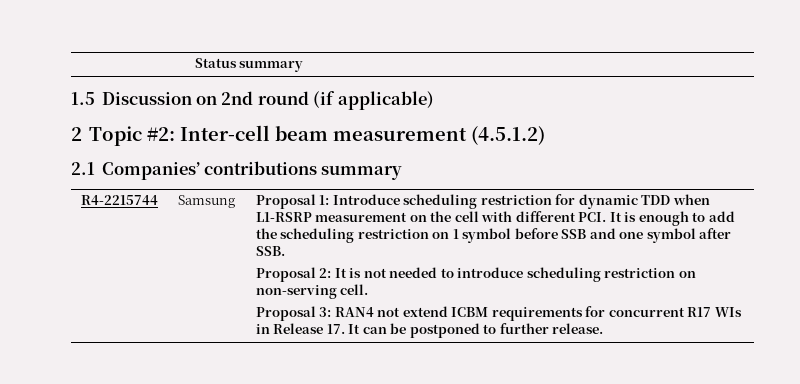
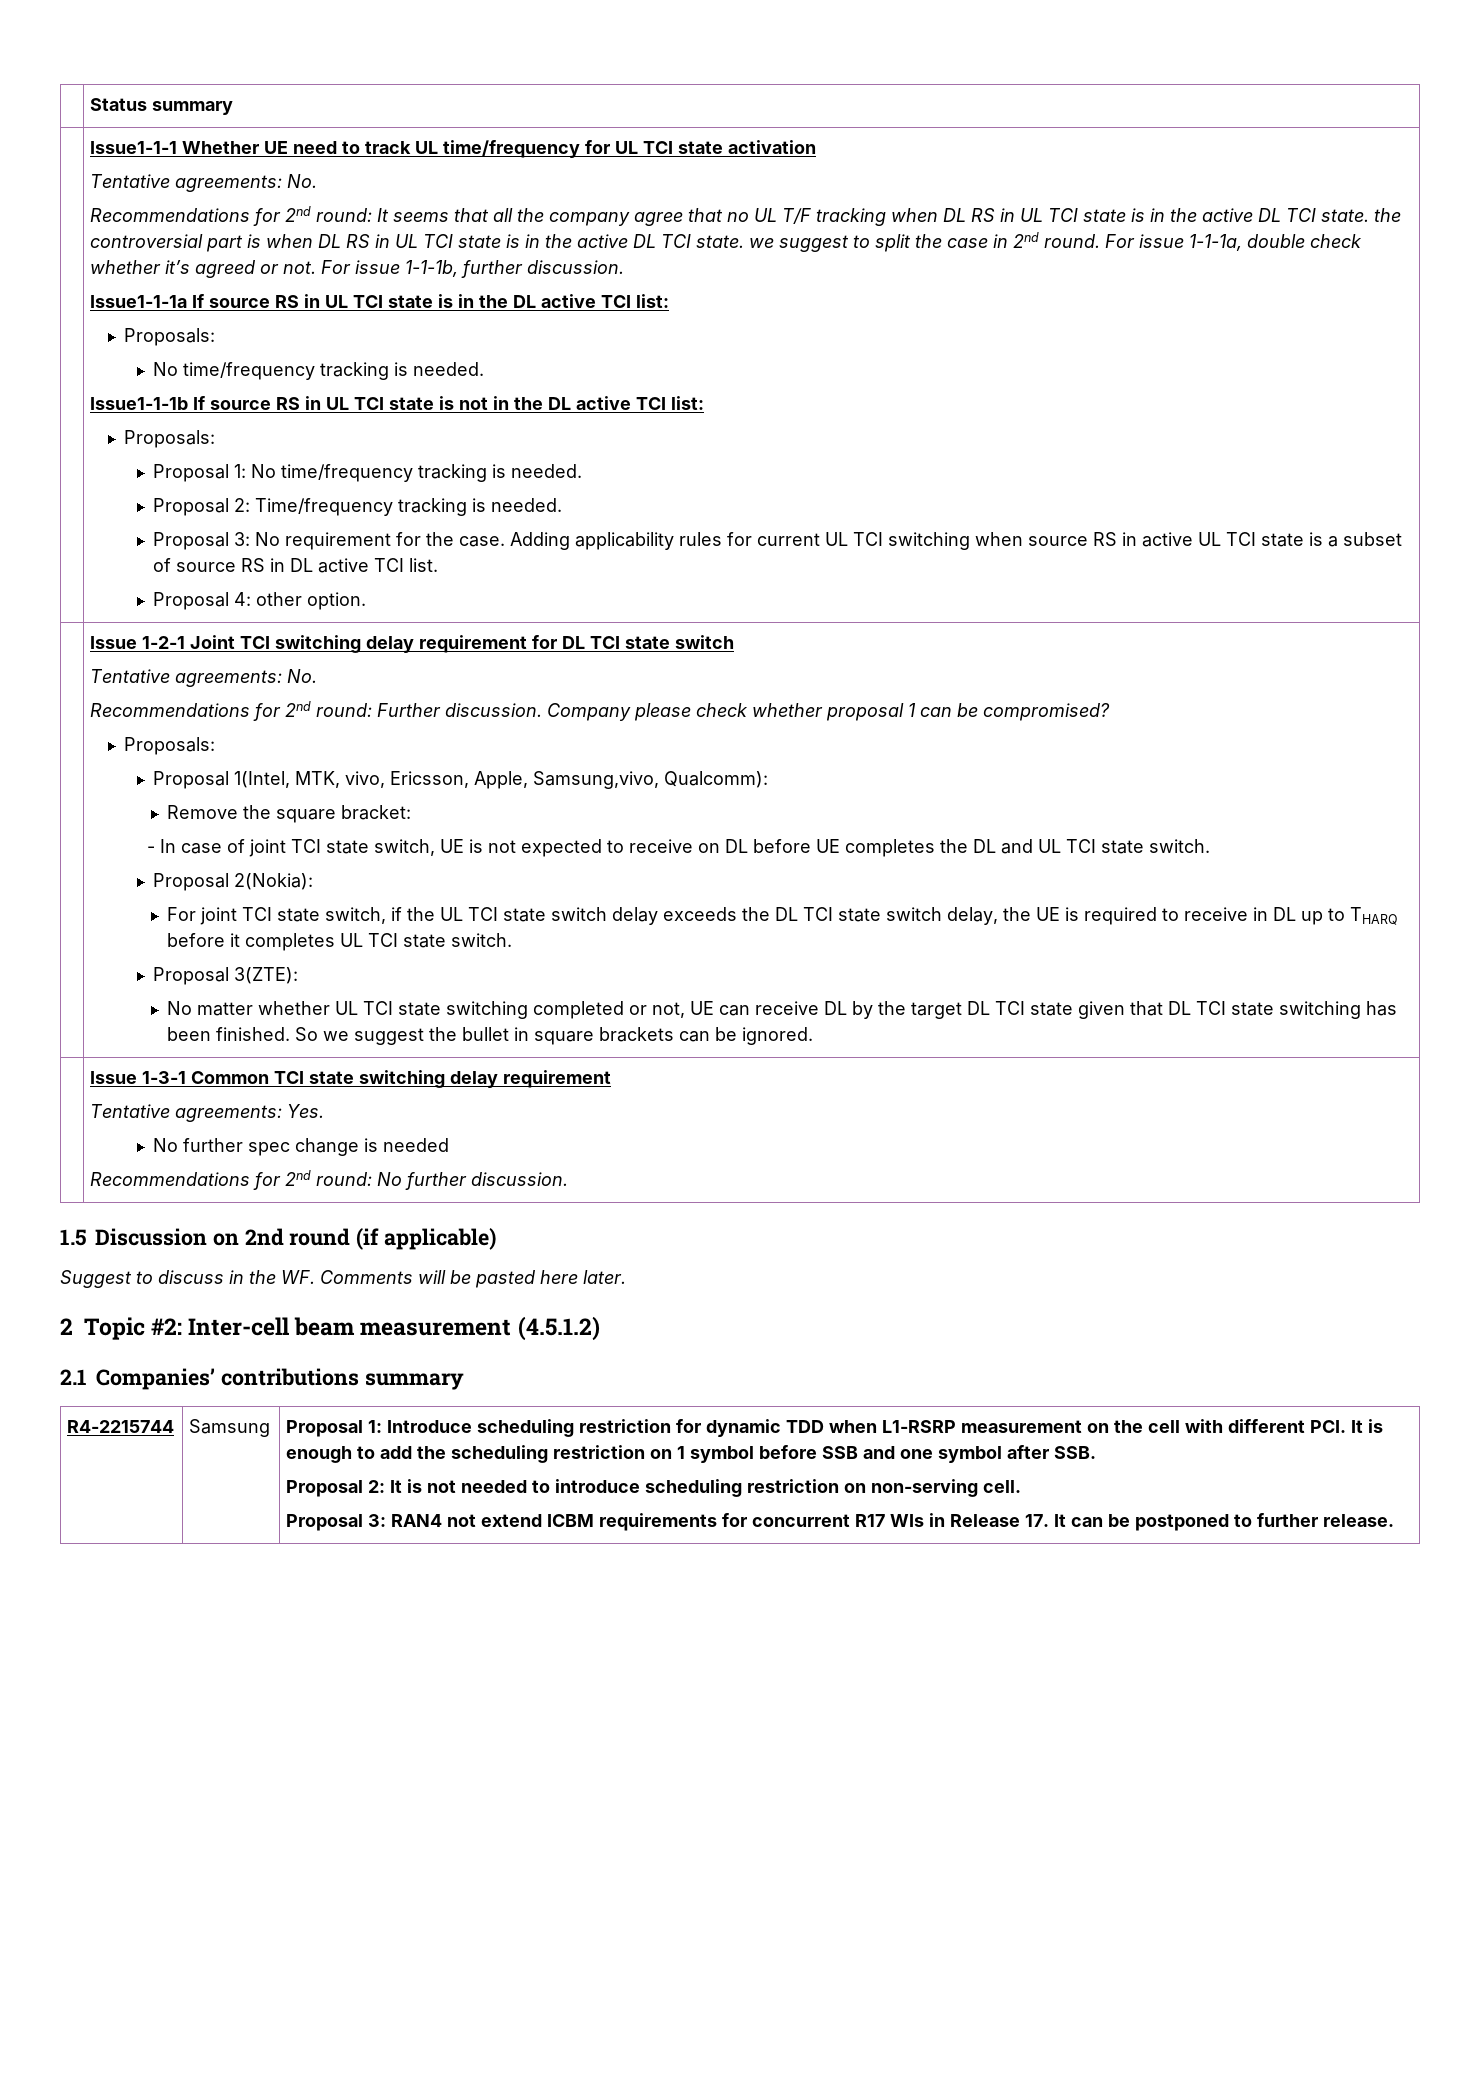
(304, 66) none -> [90,140,817,158] [90,174,318,192] [90,206,1402,226] [90,232,1363,252] [90,260,625,278] [90,294,670,308] [124,328,216,346] [152,362,484,380] [90,396,705,410] [124,430,216,448] [152,464,582,482] [152,498,562,516] [152,532,1402,550] [152,558,438,573] [152,592,366,610] [90,635,735,653] [90,669,318,687] [90,701,1111,721] [124,737,216,755] [152,771,768,789] [166,805,411,823] [147,839,1211,857] [152,873,313,891] [166,907,1398,925] [166,933,512,951] [152,967,298,985] [166,1001,1397,1019] [166,1027,813,1045] [90,1070,612,1088] [90,1104,325,1122] [152,1138,449,1156] [90,1170,569,1190] // | Issue1-1-1 Whether UE need to track UL time/frequency for UL TCI state activation // Tentative agreements: No. // Recommendations for 2nd round: It seems that all the company agree that no UL T/F tracking when DL RS in UL TCI state is in the active DL TCI state. the controversial part is when DL RS in UL TCI state is in the active DL TCI state. we suggest to split the case in 2nd round. For issue 1-1-1a, double check whether it’s agreed or not. For issue 1-1-1b, further discussion. // Issue1-1-1a If source RS in UL TCI state is in the DL active TCI list: // Proposals: // No time/frequency tracking is needed. // Issue1-1-1b If source RS in UL TCI state is not in the DL active TCI list: // Proposals: // Proposal 1: No time/frequency tracking is needed. // Proposal 2: Time/frequency tracking is needed. // Proposal 3: No requirement for the case. Adding applicability rules for current UL TCI switching when source RS in active UL TCI state is a subset of source RS in DL active TCI list. // Proposal 4: other option. // | Issue 1-2-1 Joint TCI switching delay requirement for DL TCI state switch // Tentative agreements: No. // Recommendations for 2nd round: Further discussion. Company please check whether proposal 1 can be compromised? // Proposals: // Proposal 1(Intel, MTK, vivo, Ericsson, Apple, Samsung,vivo, Qualcomm): // Remove the square bracket: // - In case of joint TCI state switch, UE is not expected to receive on DL before UE completes the DL and UL TCI state switch. // Proposal 2(Nokia): // For joint TCI state switch, if the UL TCI state switch delay exceeds the DL TCI state switch delay, the UE is required to receive in DL up to THARQ before it completes UL TCI state switch. // Proposal 3(ZTE): // No matter whether UL TCI state switching completed or not, UE can receive DL by the target DL TCI state given that DL TCI state switching has been finished. So we suggest the bullet in square brackets can be ignored. // | Issue 1-3-1 Common TCI state switching delay requirement // Tentative agreements: Yes. // No further spec change is needed // Recommendations for 2nd round: No further discussion.
(434, 100) none -> [60,1270,626,1288] // Suggest to discuss in the WF. Comments will be pasted here later.

